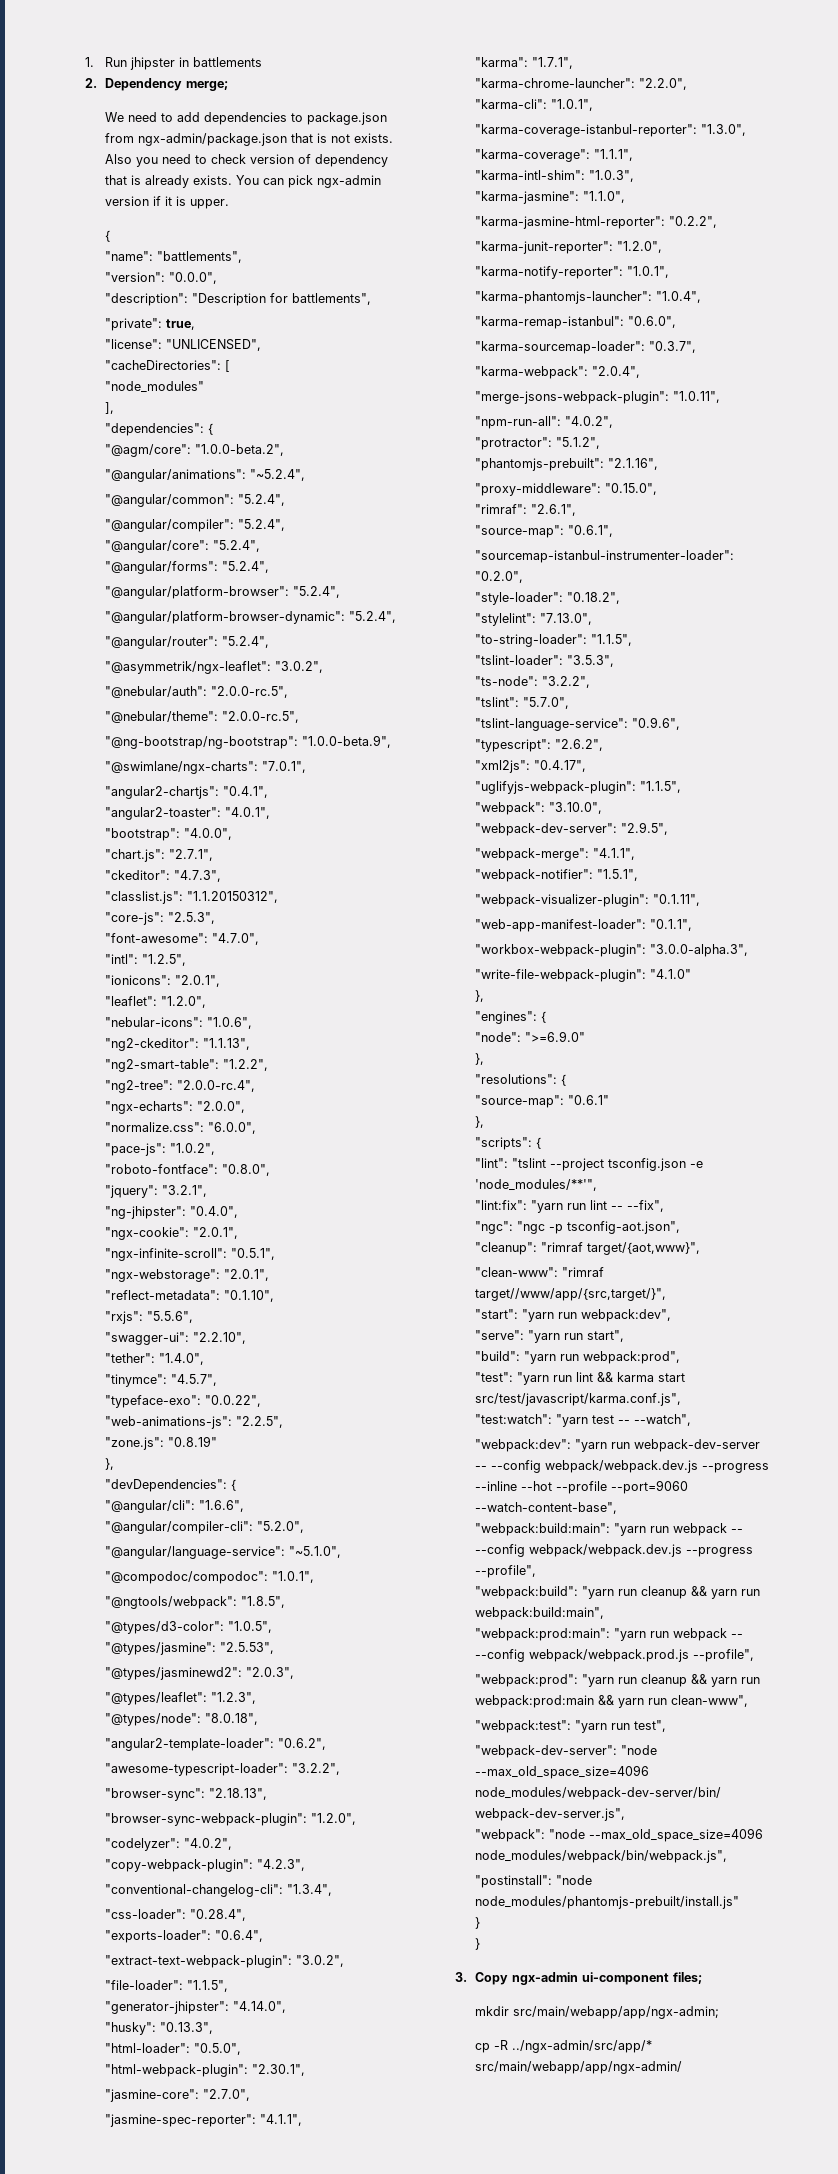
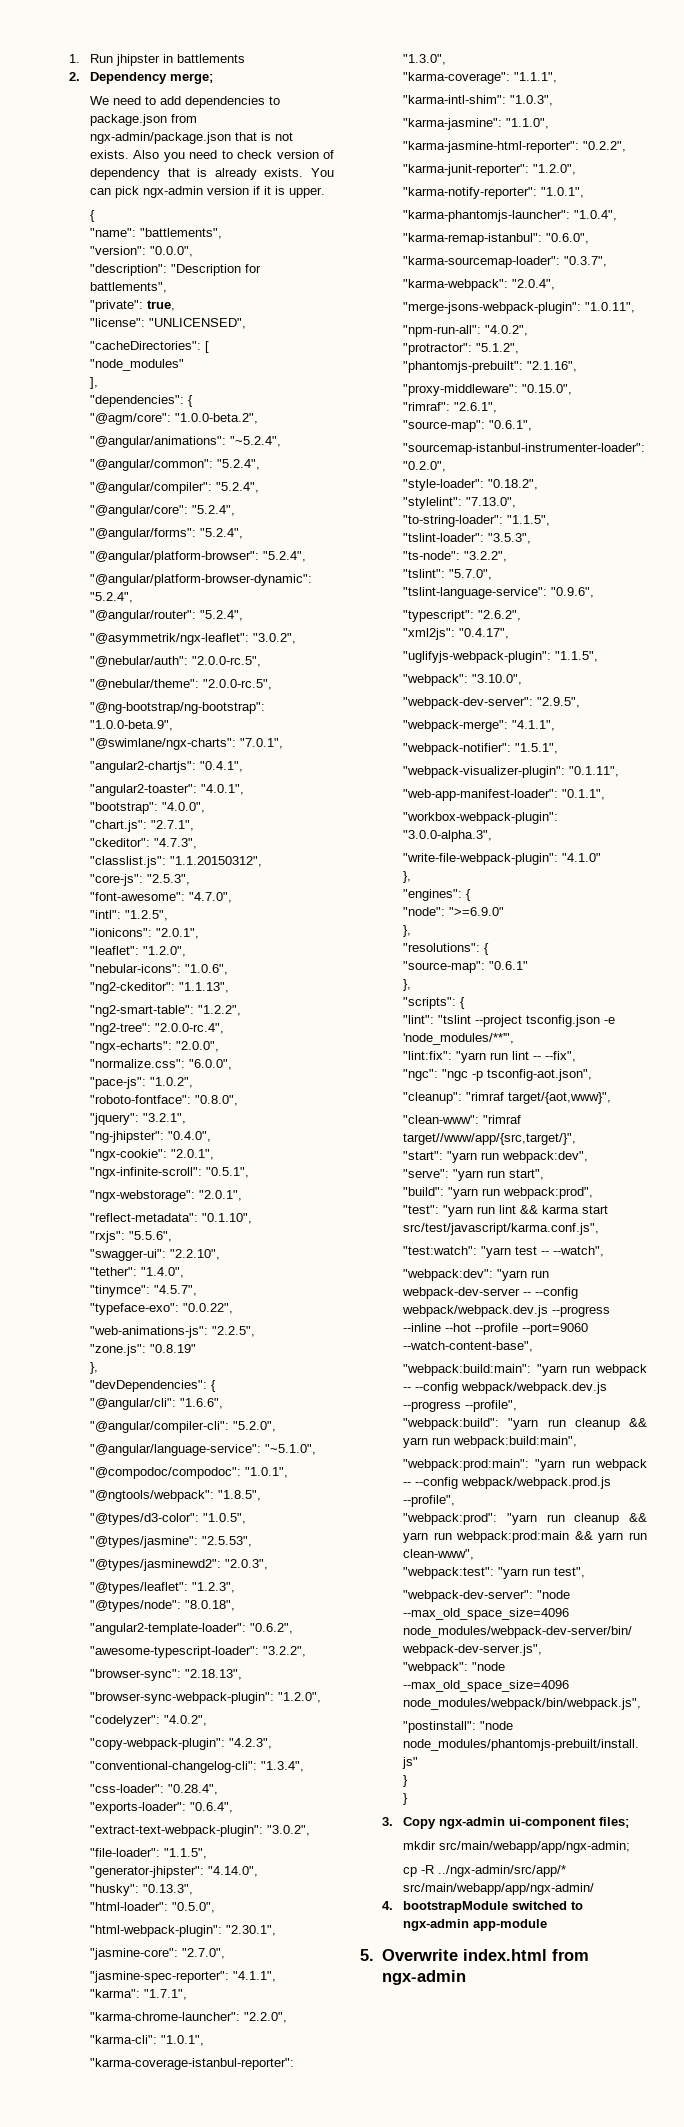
(683, 2067) none -> [381,1901,583,1913] [402,1919,547,1931] [360,1949,589,1961] [381,1970,466,1985] // 4. bootstrapModule switched to ngx-admin app-module // 5. Overwrite index.html from ngx-admin

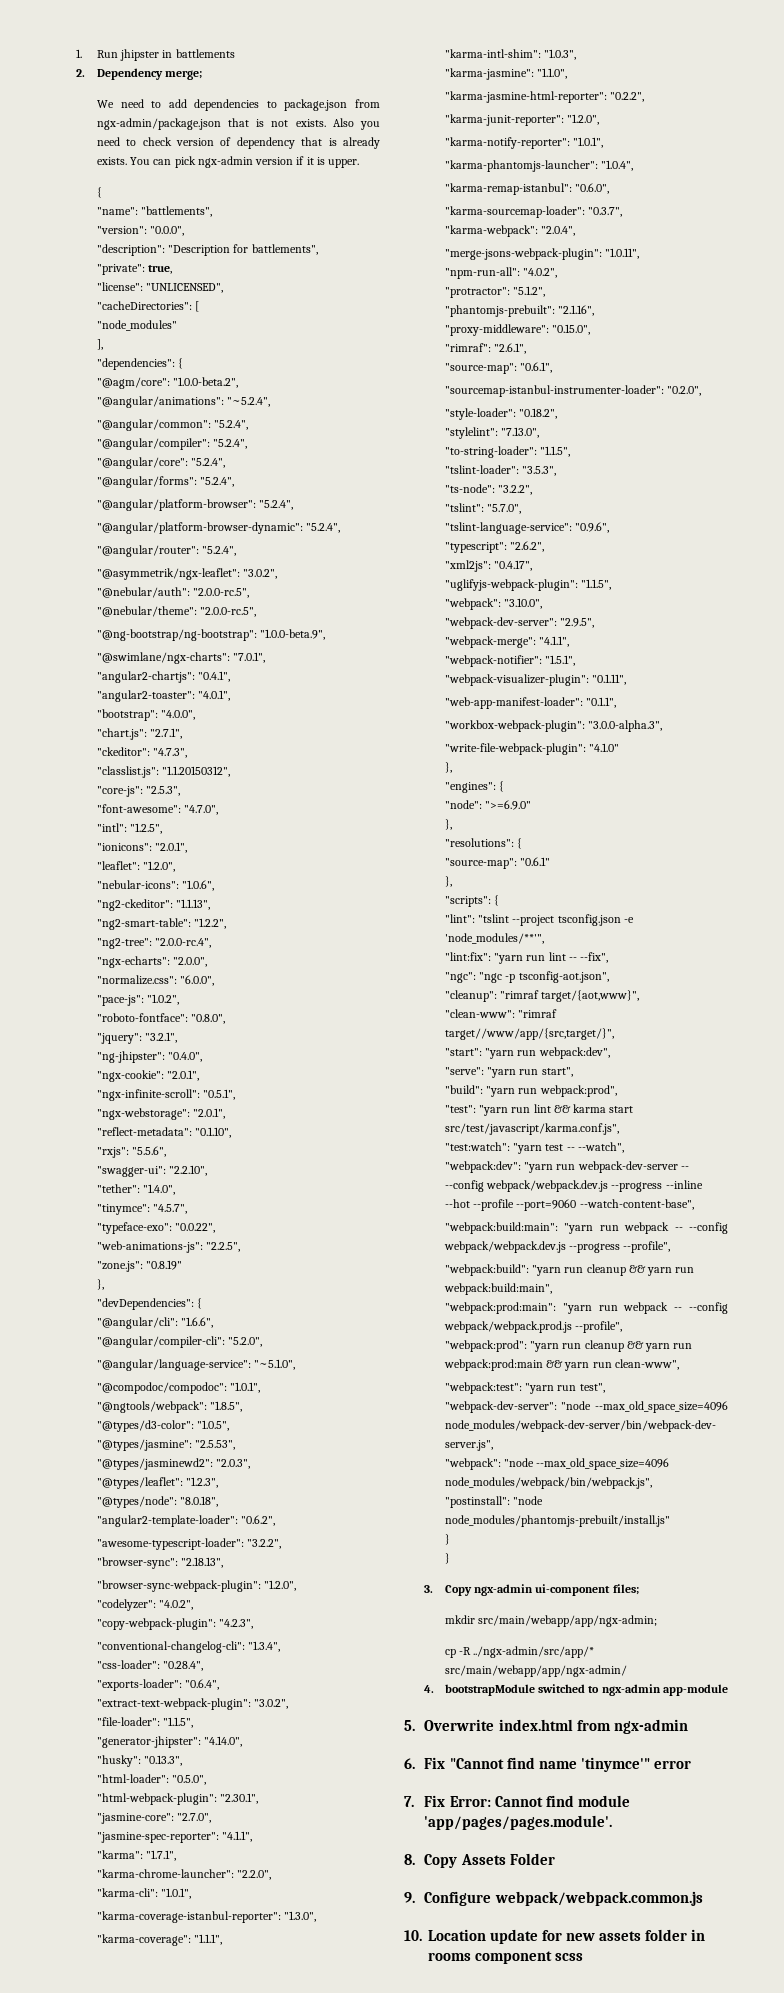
(466, 1977) none -> [404,1757,691,1772] [404,1795,630,1807] [424,1815,613,1830] [404,1853,555,1868] [404,1891,703,1906] [404,1929,706,1944] [428,1951,584,1964] // 6. Fix "Cannot find name 'tinymce'" error // 7. Fix Error: Cannot find module 'app/pages/pages.module'. // 8. Copy Assets Folder // 9. Configure webpack/webpack.common.js // 10. Location update for new assets folder in rooms component scss

